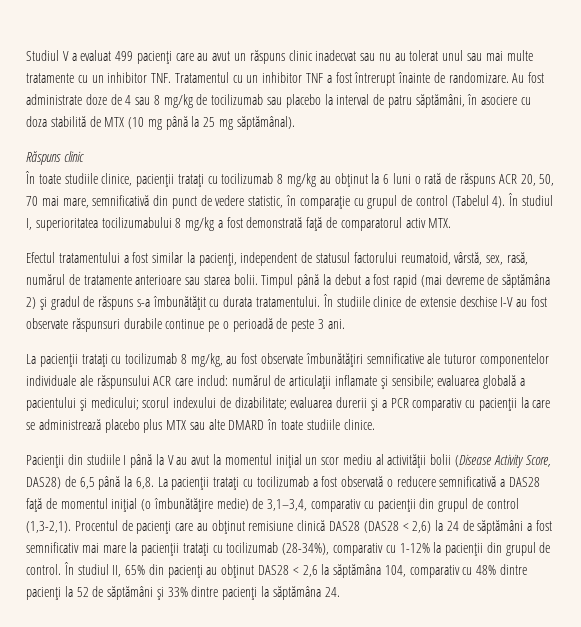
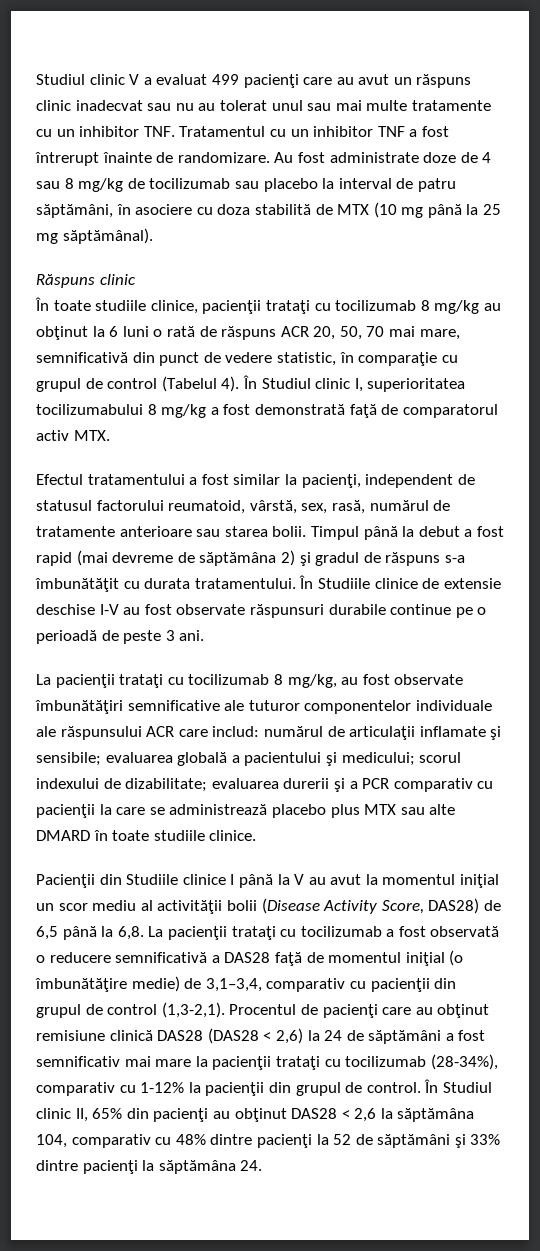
[26,50,59,61] Studiul -> [36,74,125,85] Studiul clinic
[522,195,554,206] studiul -> [261,378,351,389] Studiul clinic
[336,296,370,307] studiile -> [317,578,370,589] Studiile
[86,454,120,465] studiile -> [126,874,226,885] Studiile clinice
[77,564,109,575] studiul -> [442,1082,492,1093] [36,1108,71,1119] Studiul clinic

